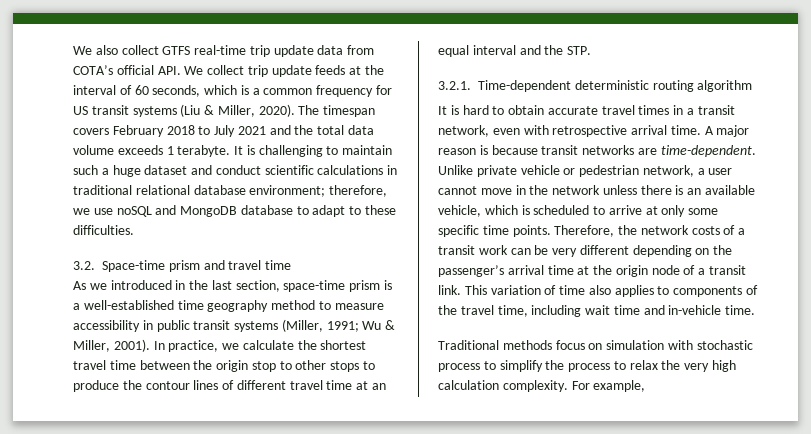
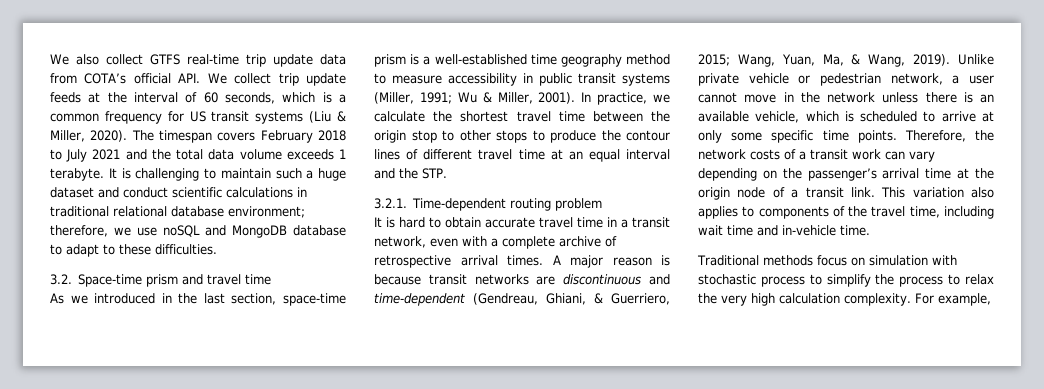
[574,80,753,92] deterministic routing algorithm -> [510,198,603,211] routing problem
[638,105,670,115] times -> [577,217,603,228] time
(549, 130) none -> [491,236,617,249] a complete archive of
[670,125,701,135] time. -> [507,255,543,266] times.
[660,145,756,157] time-dependent. -> [563,274,670,285] [374,293,670,306] [698,54,951,67] discontinuous and time-dependent (Gendreau, Ghiani, & Guerriero, 2015; Wang, Yuan, Ma, & Wang, 2019).
[534,245,629,257] be very different -> [909,151,935,162] vary
[544,285,586,295] of time -> (964, 192) none

